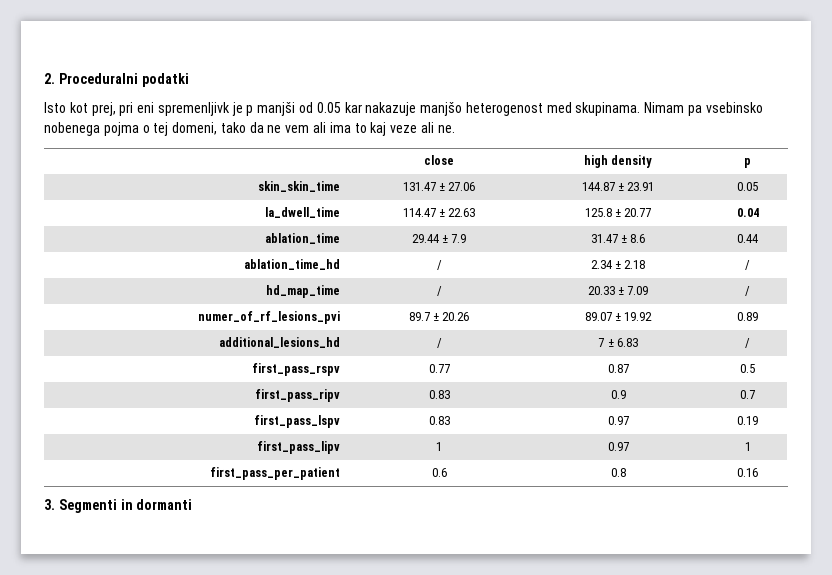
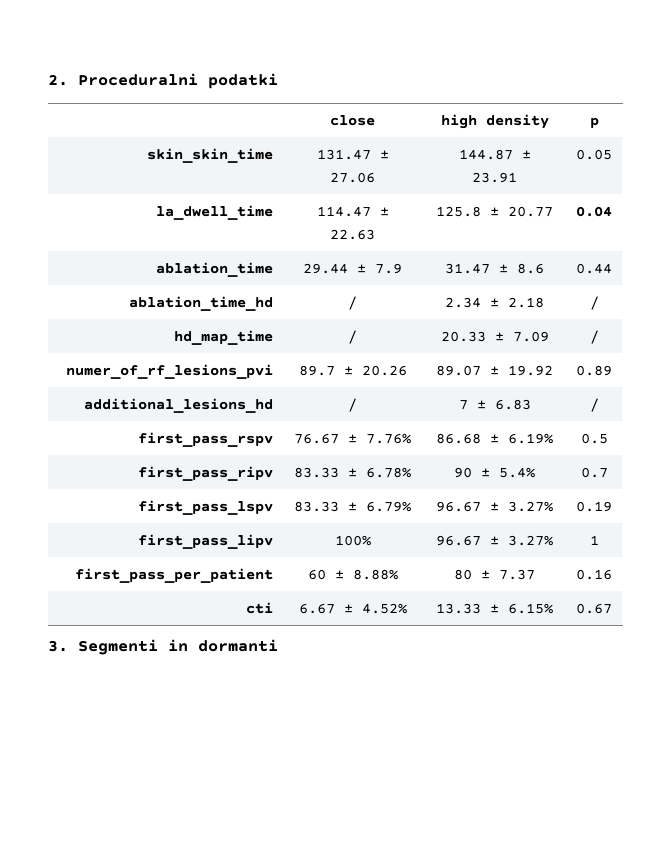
[44,102,763,116] [44,122,455,136] // Isto kot prej, pri eni spremenljivk je p manjši od 0.05 kar nakazuje manjšo heterogenost med skupinama. Nimam pa vsebinsko nobenega pojma o tej domeni, tako da ne vem ali ima to kaj veze ali ne. -> (278, 81) none
[428,364,450,373] [607,364,629,373] [740,364,755,373] [255,389,341,402] [428,390,450,399] [610,390,626,399] [740,390,755,399] [254,415,341,428] [428,416,450,425] [607,416,629,425] [737,416,758,425] [257,441,341,454] [435,442,442,451] [607,442,629,451] [744,442,751,451] [210,467,341,480] [431,468,447,477] [610,468,626,477] [737,468,758,477] 0.77 | 0.87 | 0.5 // first_pass_ripv | 0.83 | 0.9 | 0.7 // first_pass_lspv | 0.83 | 0.97 | 0.19 // first_pass_lipv | 1 | 0.97 | 1 // first_pass_per_patient | 0.6 | 0.8 | 0.16 -> [294,433,411,444] [436,433,553,444] [580,433,608,444] [138,466,274,481] [294,467,411,478] [454,467,535,478] [580,467,608,478] [138,500,274,515] [294,501,411,512] [436,501,553,512] [576,501,612,512] [138,534,274,549] [334,535,371,546] [436,535,553,546] [589,535,599,545] [75,568,274,583] [307,569,398,580] [454,569,535,580] [576,569,612,580] [246,602,274,614] [298,603,407,614] [436,603,553,614] [576,603,612,614] 76.67 ± 7.76% | 86.68 ± 6.19% | 0.5 // first_pass_ripv | 83.33 ± 6.78% | 90 ± 5.4% | 0.7 // first_pass_lspv | 83.33 ± 6.79% | 96.67 ± 3.27% | 0.19 // first_pass_lipv | 100% | 96.67 ± 3.27% | 1 // first_pass_per_patient | 60 ± 8.88% | 80 ± 7.37 | 0.16 // cti | 6.67 ± 4.52% | 13.33 ± 6.15% | 0.67

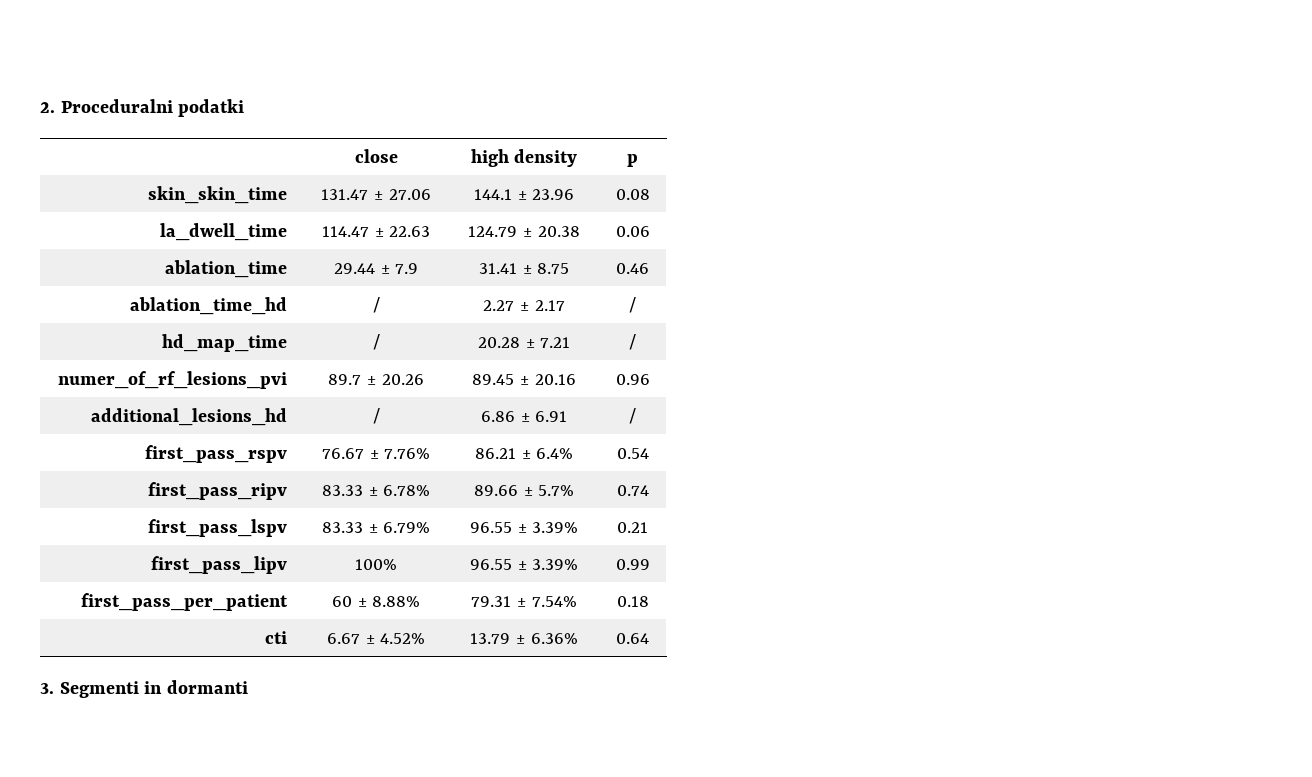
[458,149,531,160] [472,172,517,183] [576,149,612,160] 144.87 ± 23.91 | 0.05 -> [473,189,575,200] [615,189,650,200] 144.1 ± 23.96 | 0.08
[436,206,553,217] [576,206,612,217] 125.8 ± 20.77 | 0.04 -> [468,226,580,237] [615,226,650,237] 124.79 ± 20.38 | 0.06
[445,263,544,274] [576,263,612,274] 31.47 ± 8.6 | 0.44 -> [478,263,570,274] [616,263,649,274] 31.41 ± 8.75 | 0.46
[445,297,544,308] 2.34 ± 2.18 -> [483,300,565,311] 2.27 ± 2.17
[440,331,549,342] 20.33 ± 7.09 -> [477,337,571,348] 20.28 ± 7.21
[436,365,553,376] [576,365,612,376] 89.07 ± 19.92 | 0.89 -> [472,374,576,385] [615,374,650,385] 89.45 ± 20.16 | 0.96
[458,399,531,410] 7 ± 6.83 -> [480,411,568,422] 6.86 ± 6.91
[436,433,553,444] [580,433,608,444] 86.68 ± 6.19% | 0.5 -> [474,448,574,459] [616,448,649,459] 86.21 ± 6.4% | 0.54
[454,467,535,478] [580,467,608,478] 90 ± 5.4% | 0.7 -> [473,485,575,496] [616,485,649,496] 89.66 ± 5.7% | 0.74
[436,501,553,512] [576,501,612,512] [138,534,274,549] [334,535,371,546] [436,535,553,546] [589,535,599,545] 96.67 ± 3.27% | 0.19 // first_pass_lipv | 100% | 96.67 ± 3.27% | 1 -> [469,522,579,533] [617,522,648,533] [150,556,287,574] [355,559,397,570] [469,559,579,570] [615,559,650,570] 96.55 ± 3.39% | 0.21 // first_pass_lipv | 100% | 96.55 ± 3.39% | 0.99
[454,569,535,580] [576,569,612,580] 80 ± 7.37 | 0.16 -> [471,596,577,607] [616,596,649,607] 79.31 ± 7.54% | 0.18
[436,603,553,614] [576,603,612,614] 13.33 ± 6.15% | 0.67 -> [470,633,578,644] [616,633,649,644] 13.79 ± 6.36% | 0.64

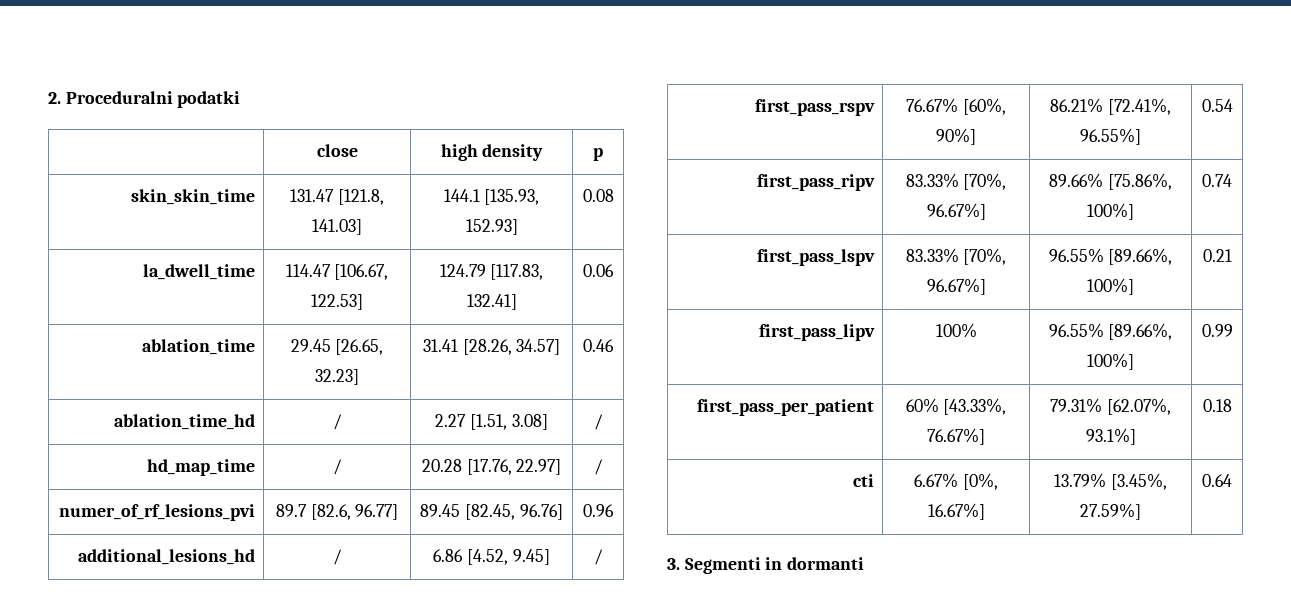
[374,189,431,200] ± 27.06 -> [337,189,384,205] [312,219,362,235] [121.8, 141.03]
[517,189,575,200] ± 23.96 -> [484,189,540,205] [465,219,518,235] [135.93, 152.93]
[374,226,431,237] ± 22.63 -> [334,264,389,280] [311,294,363,310] [106.67, 122.53]
[523,226,580,237] ± 20.38 -> [490,264,544,280] [466,294,517,310] [117.83, 132.41]
[333,263,419,274] 29.44 ± 7.9 -> [290,339,384,355] [315,369,359,385] 29.45 [26.65, 32.23]
[522,263,570,274] ± 8.75 -> [462,339,561,355] [28.26, 34.57]
[520,300,565,311] ± 2.17 -> [470,414,548,430] [1.51, 3.08]
[525,337,571,348] ± 7.21 -> [466,459,562,475] [17.76, 22.97]
[367,374,424,385] ± 20.26 -> [310,504,399,520] [82.6, 96.77]
[520,374,576,385] ± 20.16 -> [465,504,563,520] [82.45, 96.76]
[520,411,568,422] ± 6.91 -> [467,549,550,565] [4.52, 9.45]
[321,448,431,459] [474,448,574,459] [616,448,649,459] [147,482,287,500] [321,485,431,496] [473,485,575,496] [616,485,649,496] [147,519,287,537] [321,522,431,533] [469,522,579,533] 76.67 ± 7.76% | 86.21 ± 6.4% | 0.54 // first_pass_ripv | 83.33 ± 6.78% | 89.66 ± 5.7% | 0.74 // first_pass_lspv | 83.33 ± 6.79% | 96.55 ± 3.39% -> [906,98,1006,115] [936,128,976,145] [1050,98,1171,115] [1080,128,1141,145] [1201,99,1233,112] [756,174,875,191] [905,173,1007,190] [926,203,986,220] [1049,173,1172,190] [1087,203,1134,220] [1202,174,1232,187] [756,249,875,266] [905,248,1007,265] [926,278,986,295] [1048,248,1173,265] [1087,278,1134,295] 76.67% [60%, 90%] | 86.21% [72.41%, 96.55%] | 0.54 // first_pass_ripv | 83.33% [70%, 96.67%] | 89.66% [75.86%, 100%] | 0.74 // first_pass_lspv | 83.33% [70%, 96.67%] | 96.55% [89.66%, 100%]
[469,559,579,570] 96.55 ± 3.39% -> [1048,323,1173,340] [1087,353,1134,370] 96.55% [89.66%, 100%]
[331,596,421,607] [471,596,577,607] [616,596,649,607] [264,631,287,644] [326,633,426,644] [470,633,578,644] 60 ± 8.88% | 79.31 ± 7.54% | 0.18 // cti | 6.67 ± 4.52% | 13.79 ± 6.36% -> [905,398,1007,415] [927,428,985,445] [1050,398,1171,415] [1085,428,1136,445] [1202,399,1232,412] [852,474,874,487] [914,473,998,490] [927,503,985,520] [1054,473,1167,490] [1080,503,1141,520] 60% [43.33%, 76.67%] | 79.31% [62.07%, 93.1%] | 0.18 // cti | 6.67% [0%, 16.67%] | 13.79% [3.45%, 27.59%]

